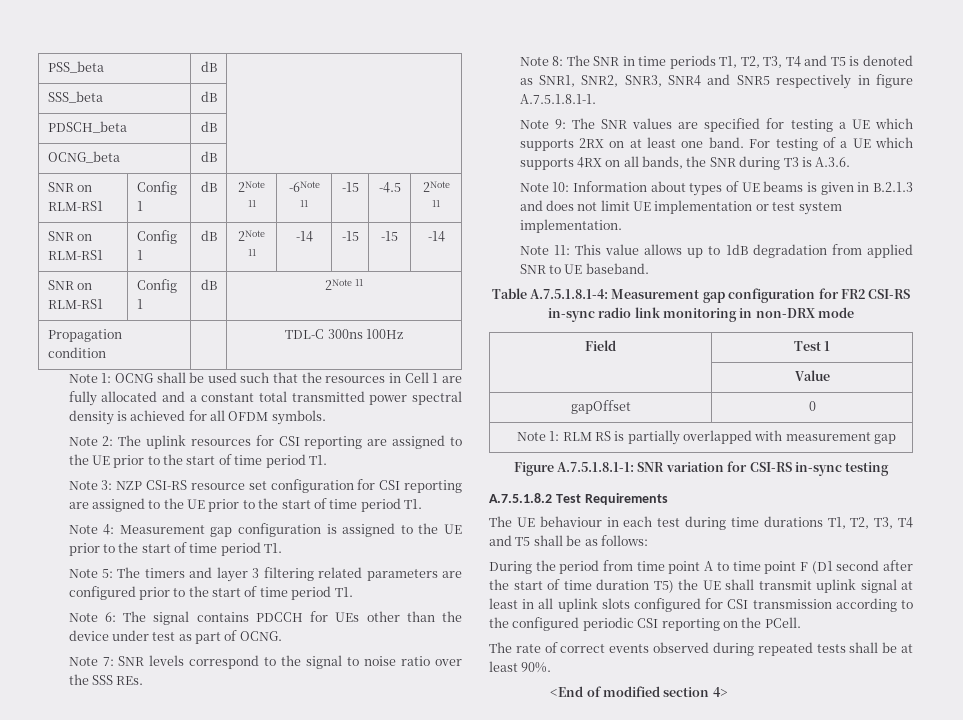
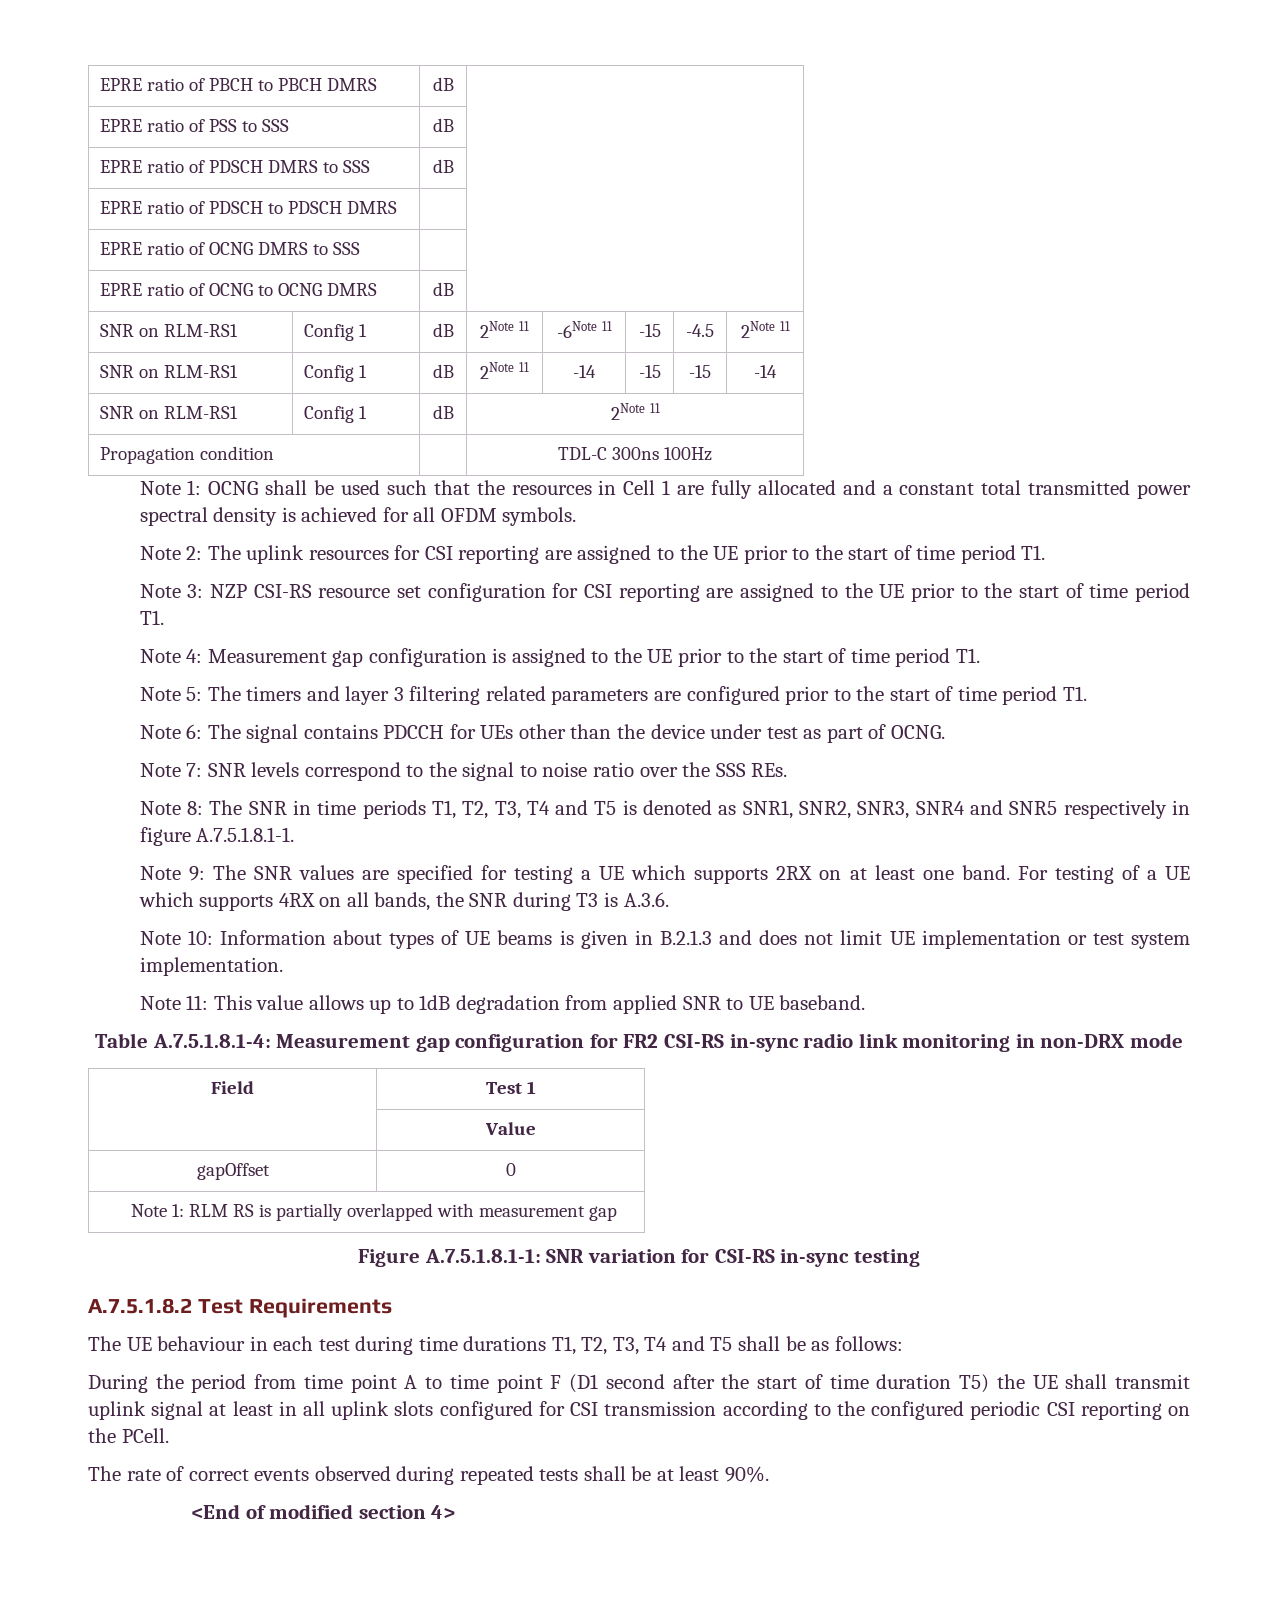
[47,61,104,73] [200,61,217,72] [47,91,103,103] [200,91,217,102] [47,121,127,133] [200,121,217,132] [47,151,120,163] PSS_beta | dB | // SSS_beta | dB | // PDSCH_beta | dB | // OCNG_beta -> [100,78,378,91] [432,77,454,91] [100,119,290,132] [432,118,454,132] [100,160,371,173] [432,159,454,173] [100,201,398,214] [100,242,361,255] [100,283,378,296] EPRE ratio of PBCH to PBCH DMRS | dB | // EPRE ratio of PSS to SSS | dB | // EPRE ratio of PDSCH DMRS to SSS | dB | // EPRE ratio of PDSCH to PDSCH DMRS | | // EPRE ratio of OCNG DMRS to SSS | | // EPRE ratio of OCNG to OCNG DMRS

